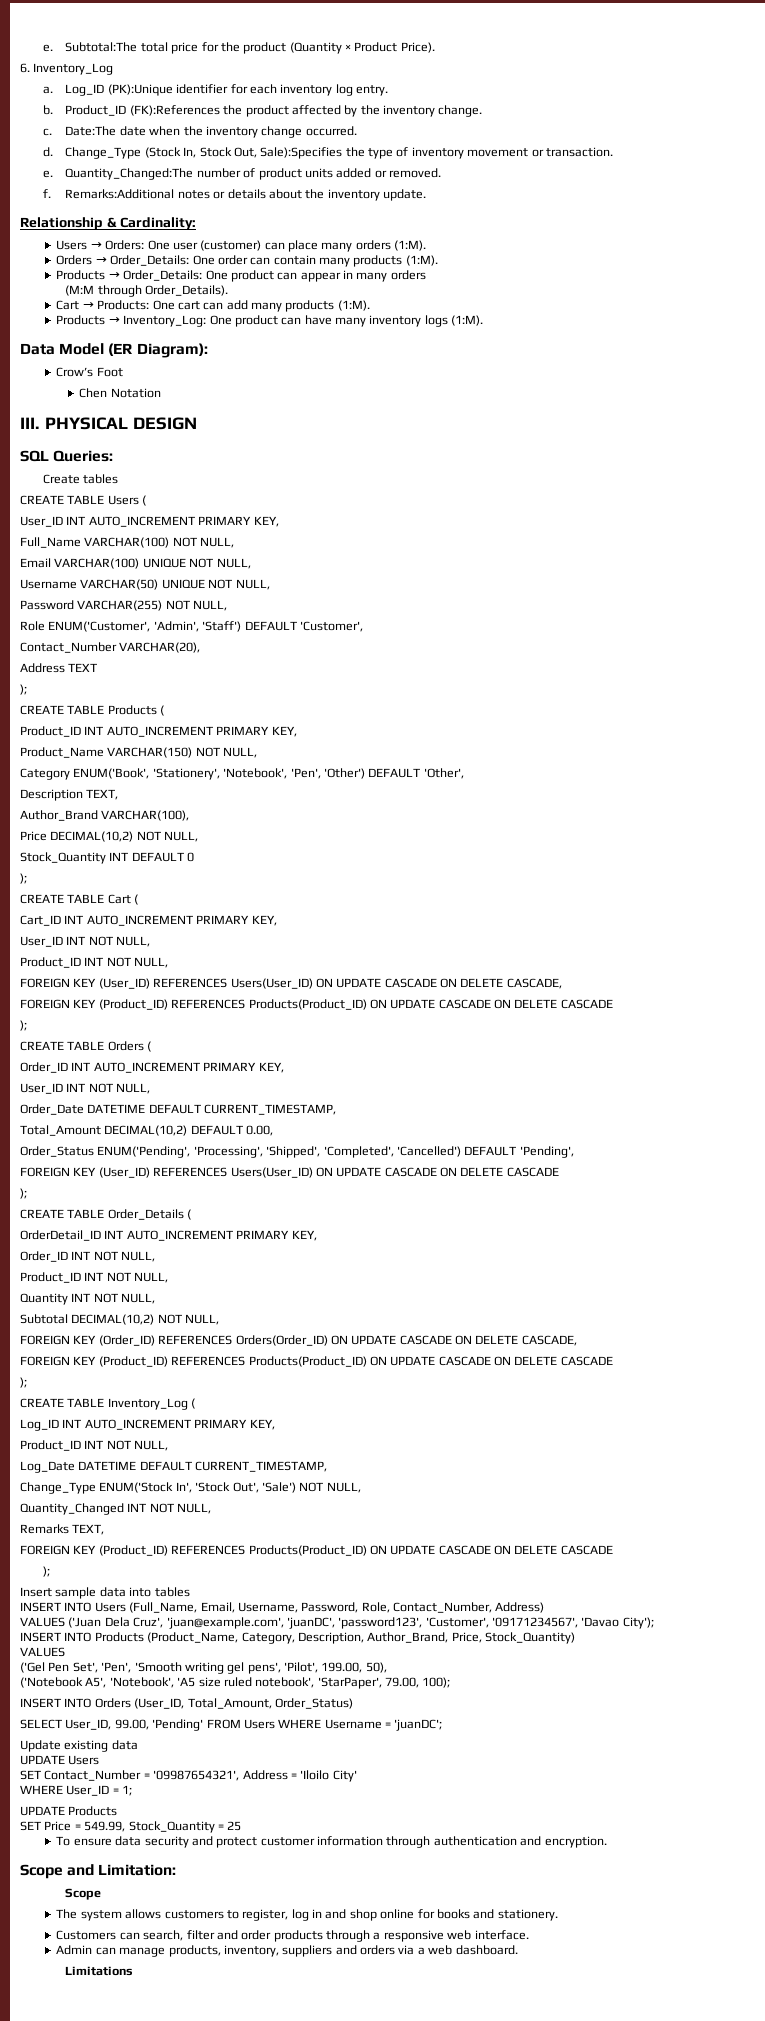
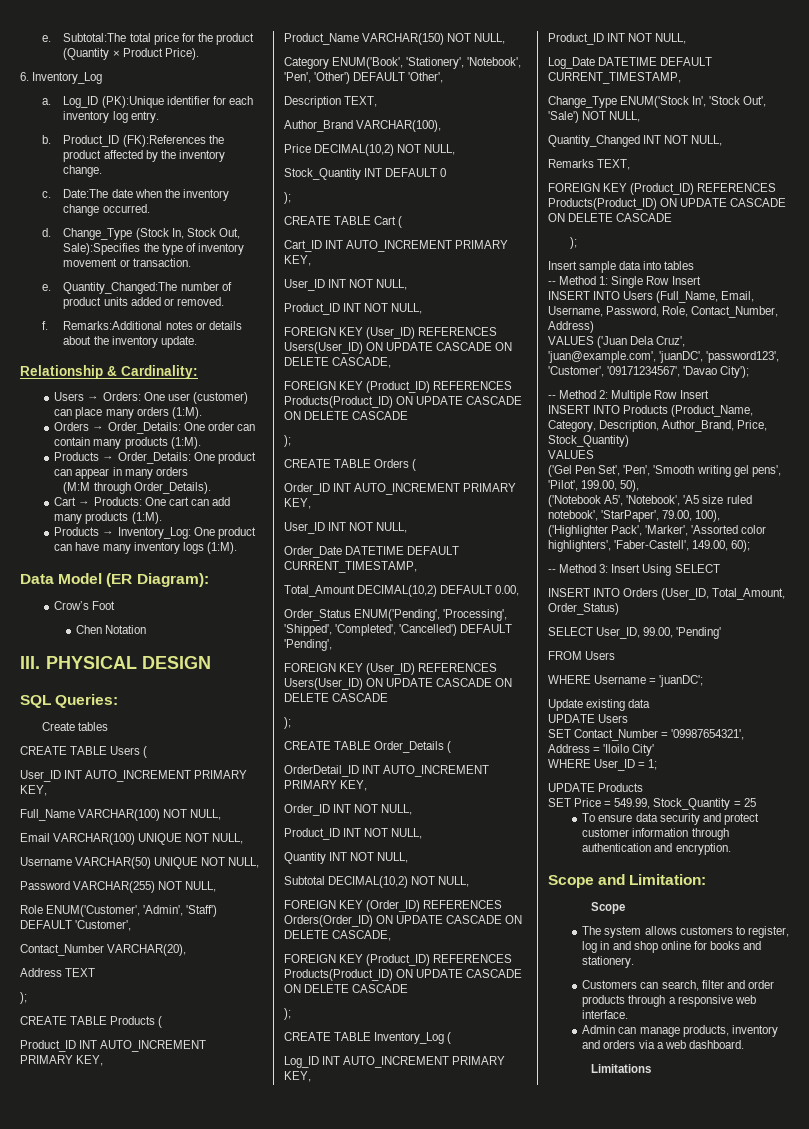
(190, 1592) none -> [548,276,701,288] // -- Method 1: Single Row Insert
(654, 1623) none -> [548,390,709,402] // -- Method 2: Multiple Row Insert
[422,1677,451,1688] 100); -> [695,510,721,522] [548,525,767,537] [548,540,751,552] [548,564,720,576] 100), // ('Highlighter Pack', 'Marker', 'Assorted color highlighters', 'Faber-Castell', 149.00, 60); // -- Method 3: Insert Using SELECT
(204, 1725) none -> (722, 633) //
(275, 1724) none -> (616, 655) //
[223,1945,333,1957] inventory, suppliers -> [731,1025,778,1037] inventory

